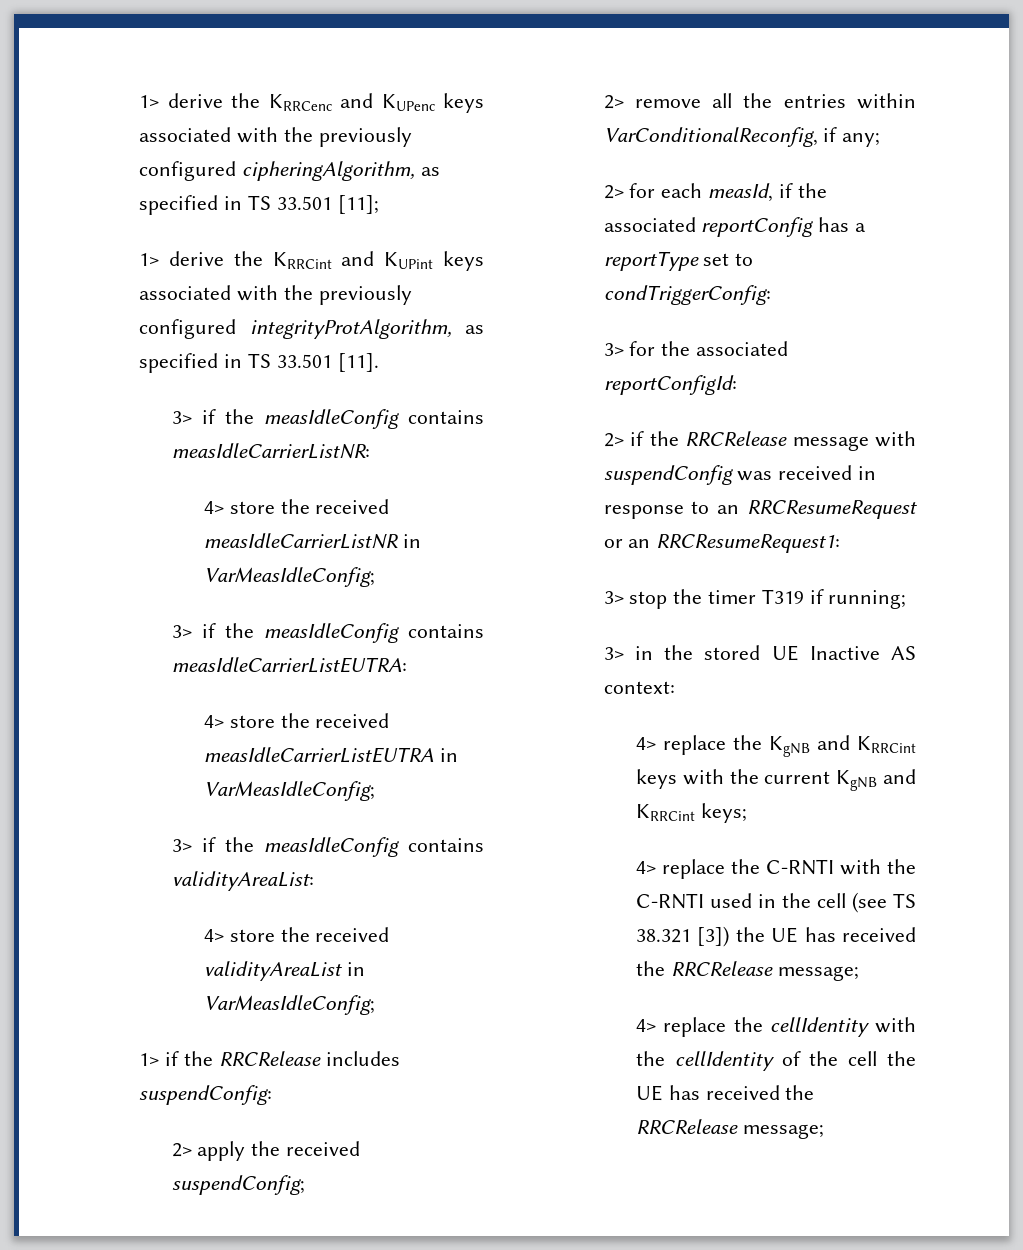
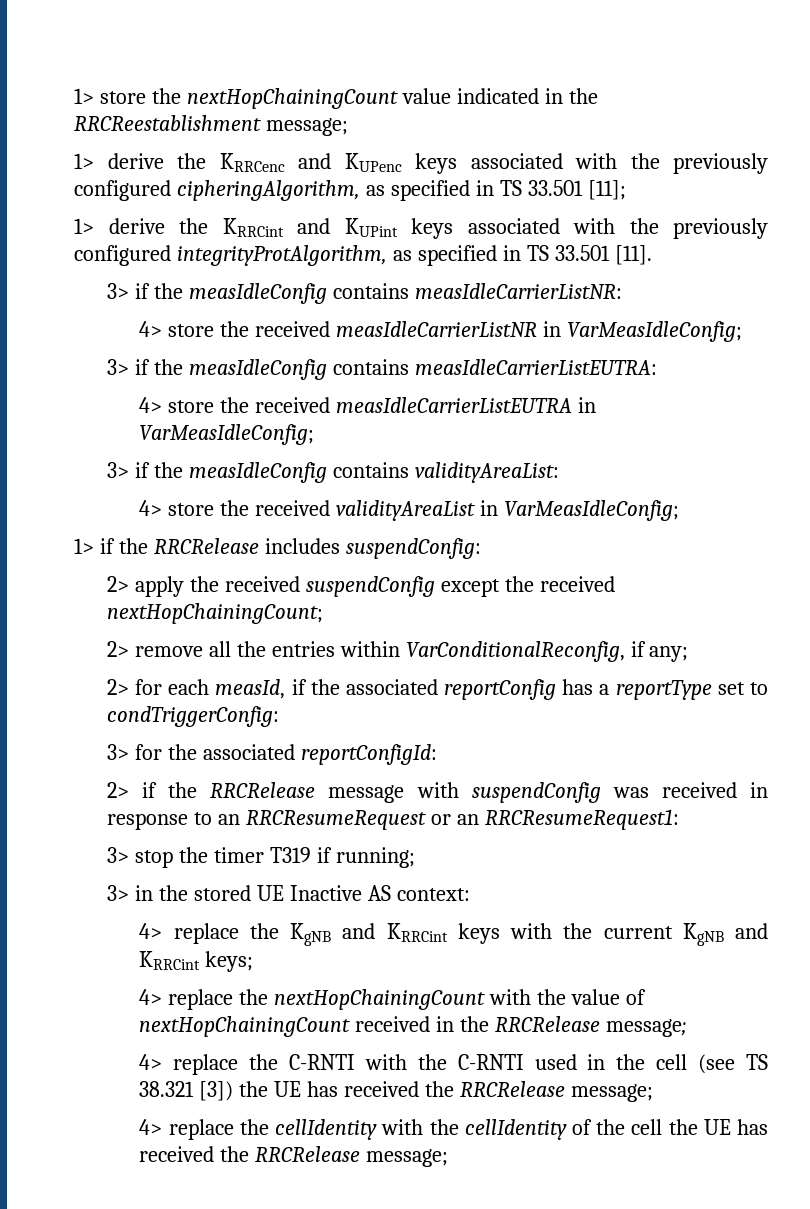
[139,95,160,108] 1> -> [74,88,599,109] [74,115,349,136] [74,153,95,169] 1> store the nextHopChainingCount value indicated in the RRCReestablishment message; // 1>
[171,1175,305,1195] suspendConfig; -> [305,576,615,597] [106,603,323,624] suspendConfig except the received nextHopChainingCount;
(747, 813) none -> [139,989,647,1010] [139,1016,688,1037] // 4> replace the nextHopChainingCount with the value of nextHopChainingCount received in the RRCRelease message;

